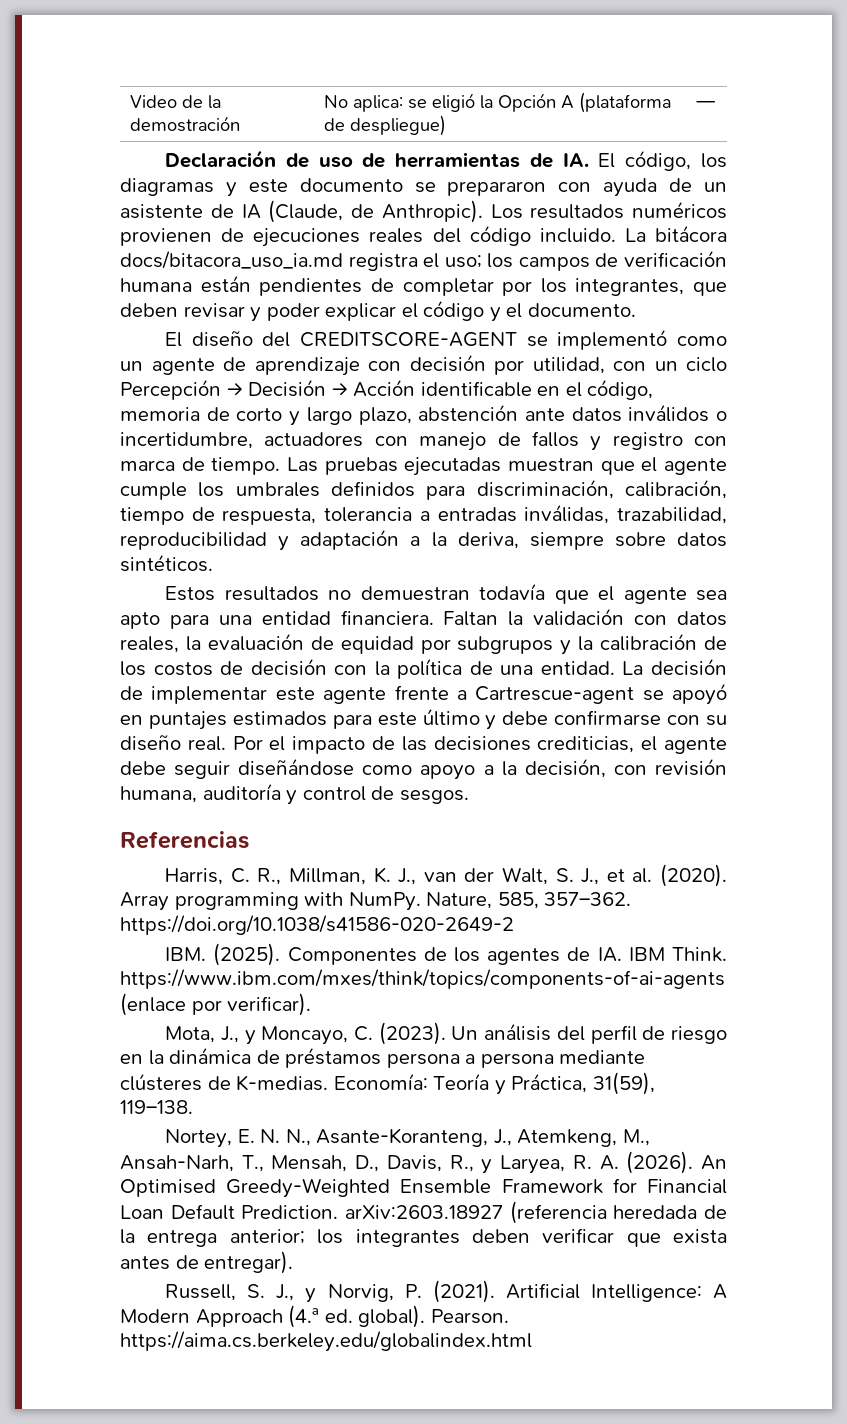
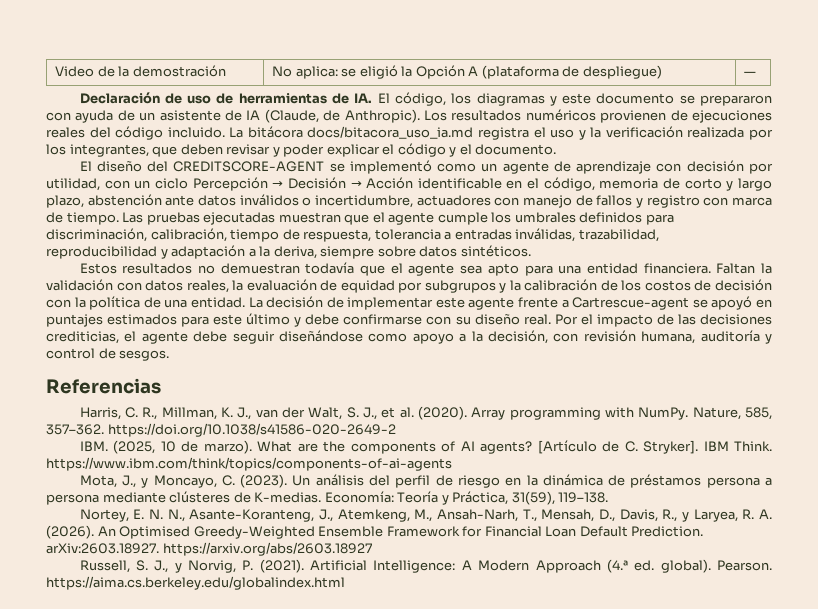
[444,250,727,271] [120,275,494,296] uso; los campos de verificación humana están pendientes de completar -> [550,126,745,140] uso y la verificación realizada
[213,943,728,966] [120,969,725,989] [120,993,312,1016] (2025). Componentes de los agentes de IA. IBM Think. https://www.ibm.com/mxes/think/topics/components-of-ai-agents (enlace por verificar). -> [113,440,772,454] [46,457,452,471] (2025, 10 de marzo). What are the components of AI agents? [Artículo de C. Stryker]. IBM Think. https://www.ibm.com/think/topics/components-of-ai-agents
[345,1201,727,1224] [120,1228,727,1247] [120,1251,294,1274] arXiv:2603.18927 (referencia heredada de la entrega anterior; los integrantes deben verificar que exista antes de entregar). -> [46,542,372,556] arXiv:2603.18927. https://arxiv.org/abs/2603.18927

